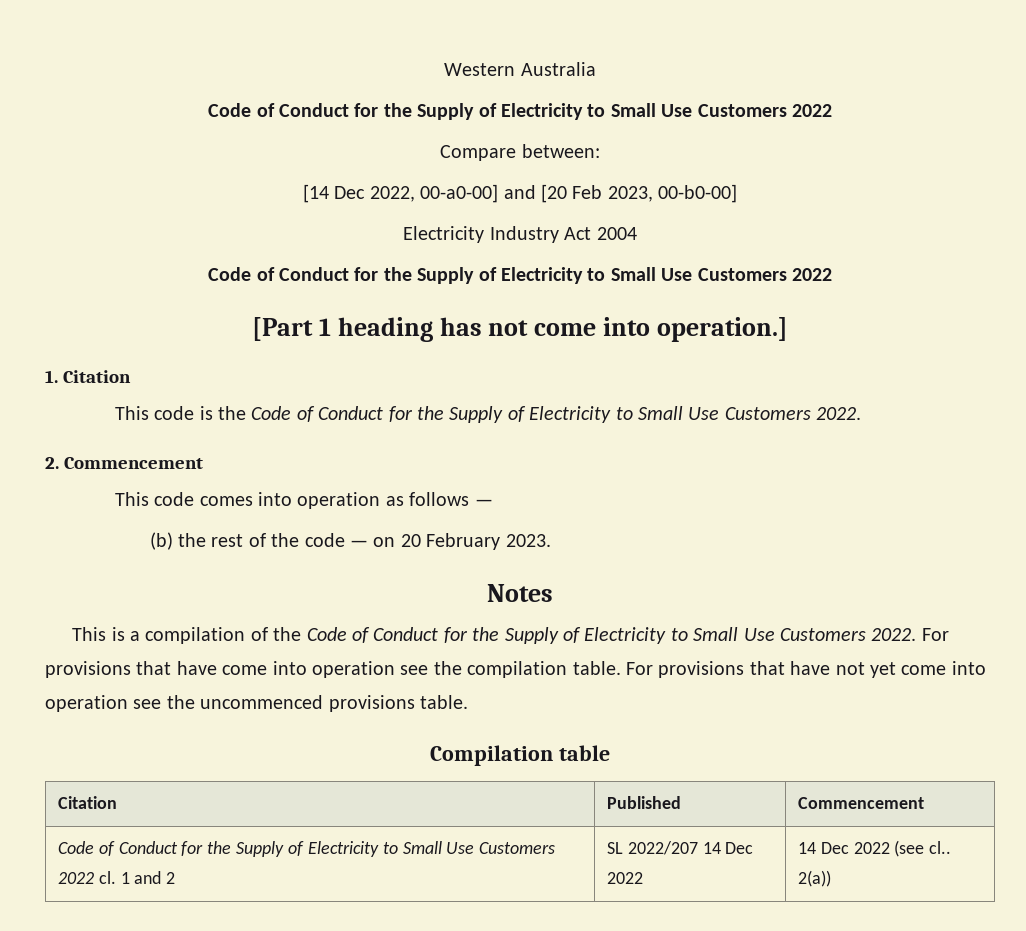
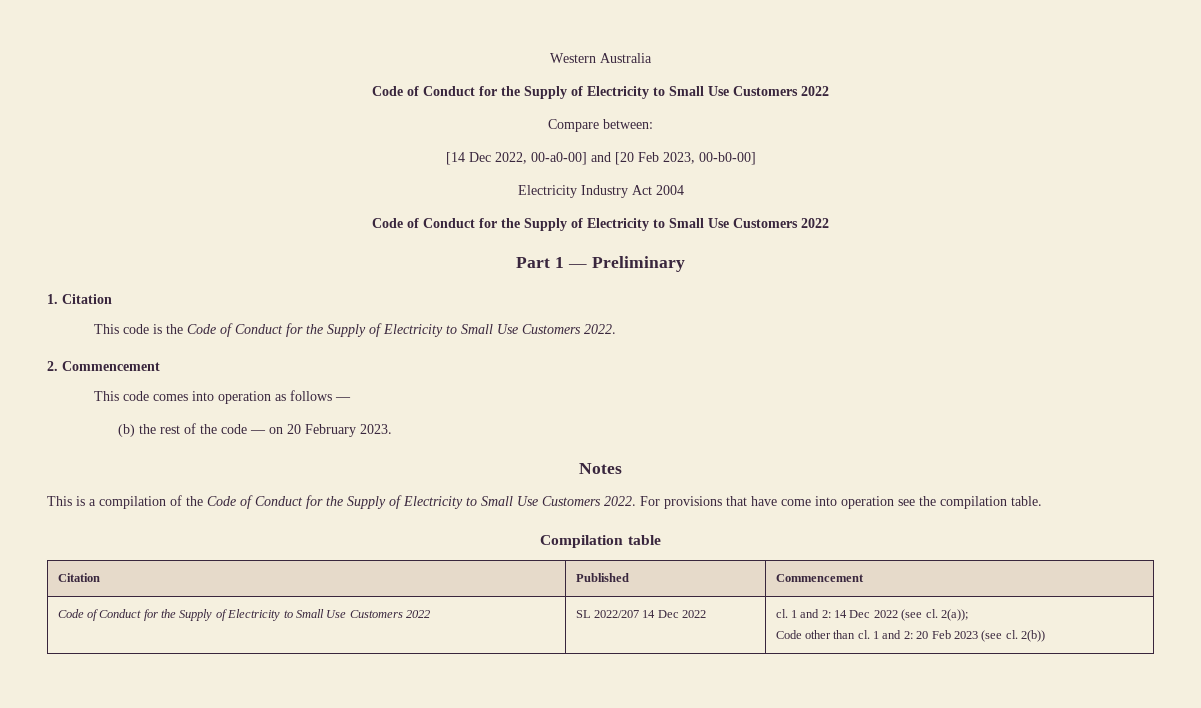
[251,317,789,342] [Part 1 heading has not come into operation.] -> [516,256,685,272] Part 1 — Preliminary
[625,661,986,678] [45,695,468,712] For provisions that have not yet come into operation see the uncommenced provisions table. -> (1042, 501) none
[98,871,176,884] cl. 1 and 2 -> (431, 614) none
[797,840,952,857] [797,870,831,887] 14 Dec 2022 (see cl.. 2(a)) -> [775,609,968,621] [775,630,1046,642] cl. 1 and 2: 14 Dec 2022 (see cl. 2(a)); // Code other than cl. 1 and 2: 20 Feb 2023 (see cl. 2(b))

